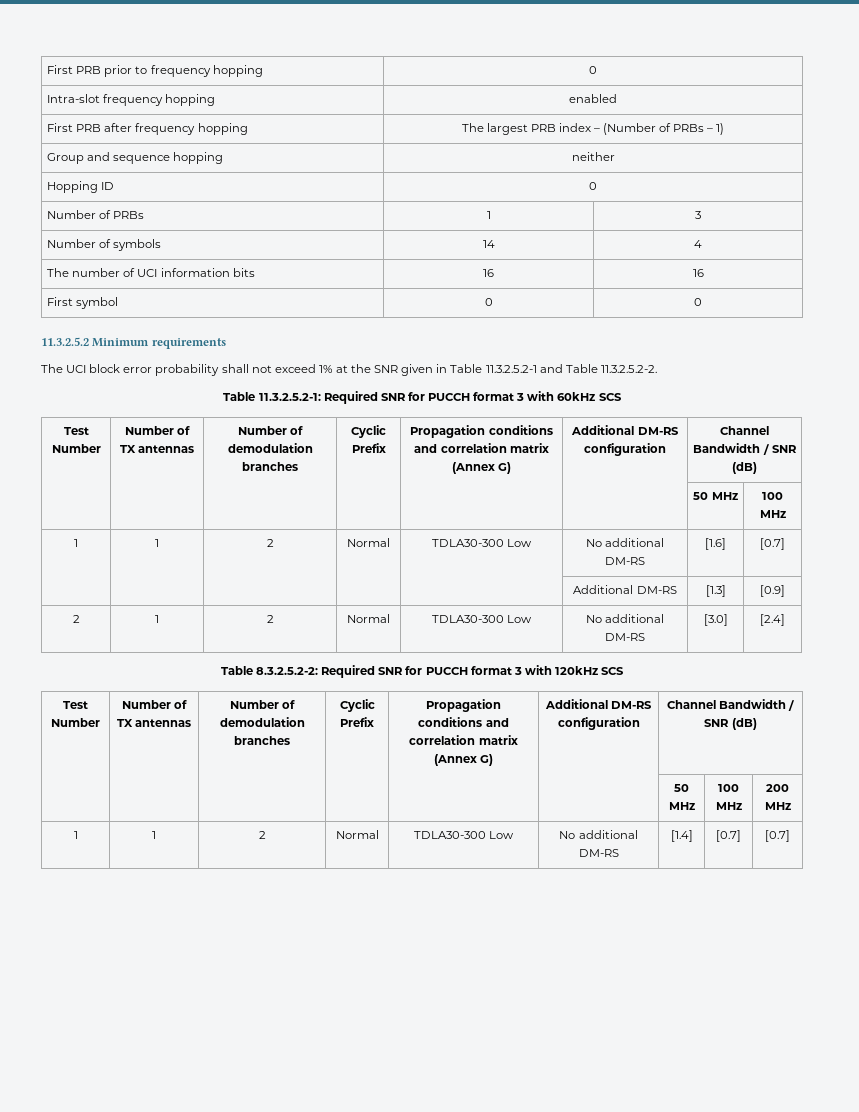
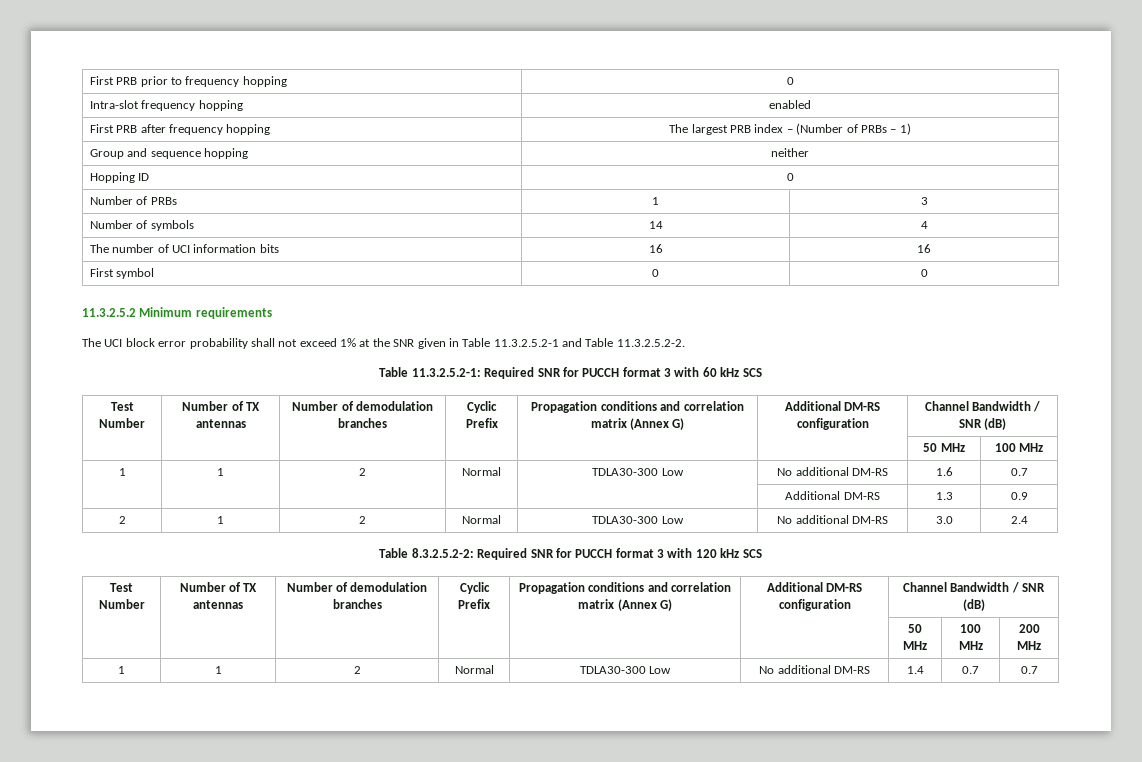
[557,392,596,401] 60kHz -> [702,367,740,377] 60 kHz
[705,538,726,550] [760,538,785,550] [1.6] | [0.7] -> [935,467,953,476] [1010,468,1028,476] 1.6 | 0.7
[705,585,726,597] [760,585,785,597] [1.3] | [0.9] -> [935,492,953,500] [1010,492,1028,500] 1.3 | 0.9
[703,614,728,626] [760,614,785,626] [3.0] | [2.4] -> [935,516,953,524] [1010,516,1028,524] 3.0 | 2.4
[554,666,598,675] 120kHz -> [695,548,740,558] 120 kHz
[670,830,693,842] [716,830,741,842] [765,830,790,842] [1.4] | [0.7] | [0.7] -> [906,666,924,674] [962,666,979,674] [1020,666,1038,674] 1.4 | 0.7 | 0.7

